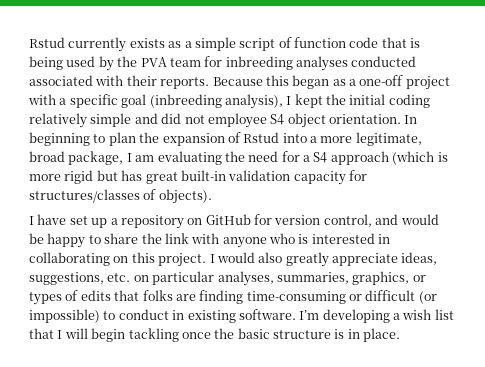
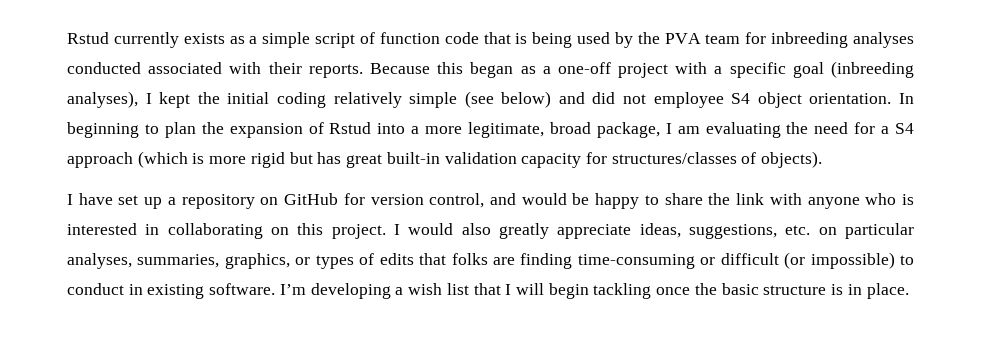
[224,94,283,109] analysis), -> [67,91,138,108] analyses),
(132, 120) none -> [464,91,552,108] (see below)

